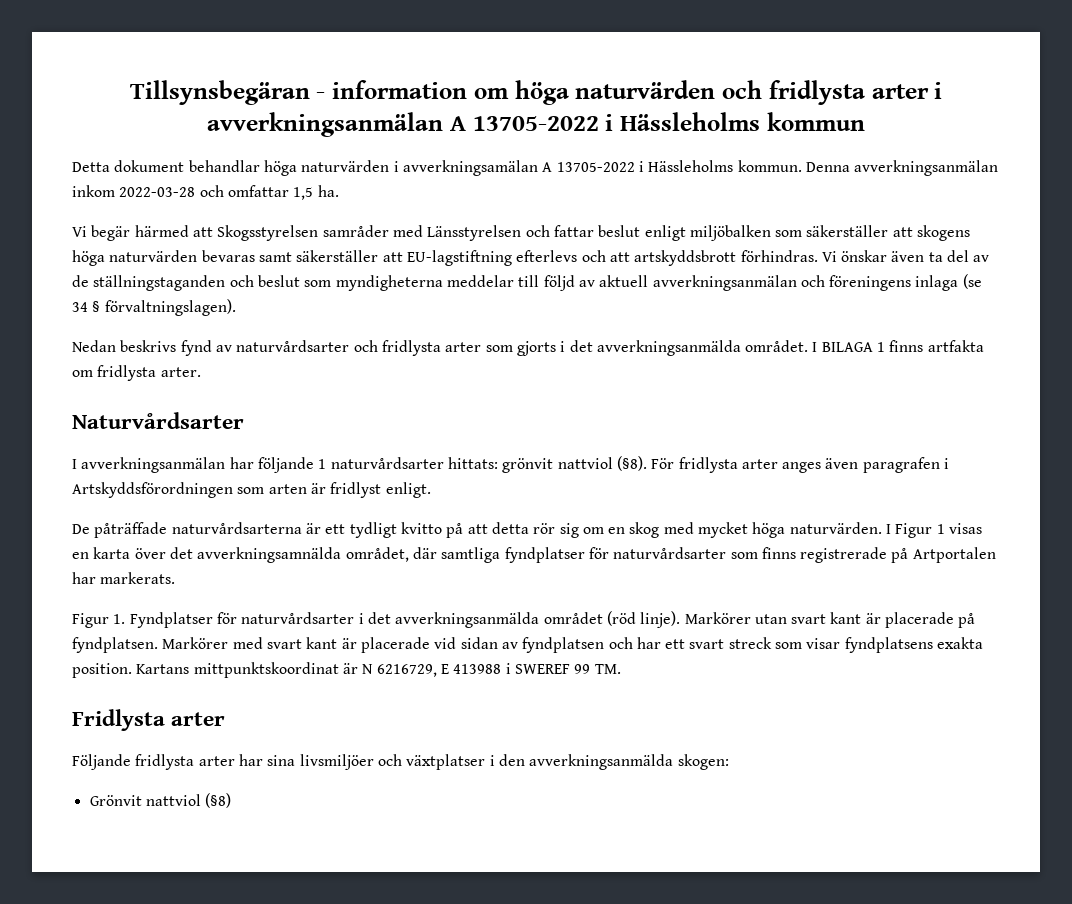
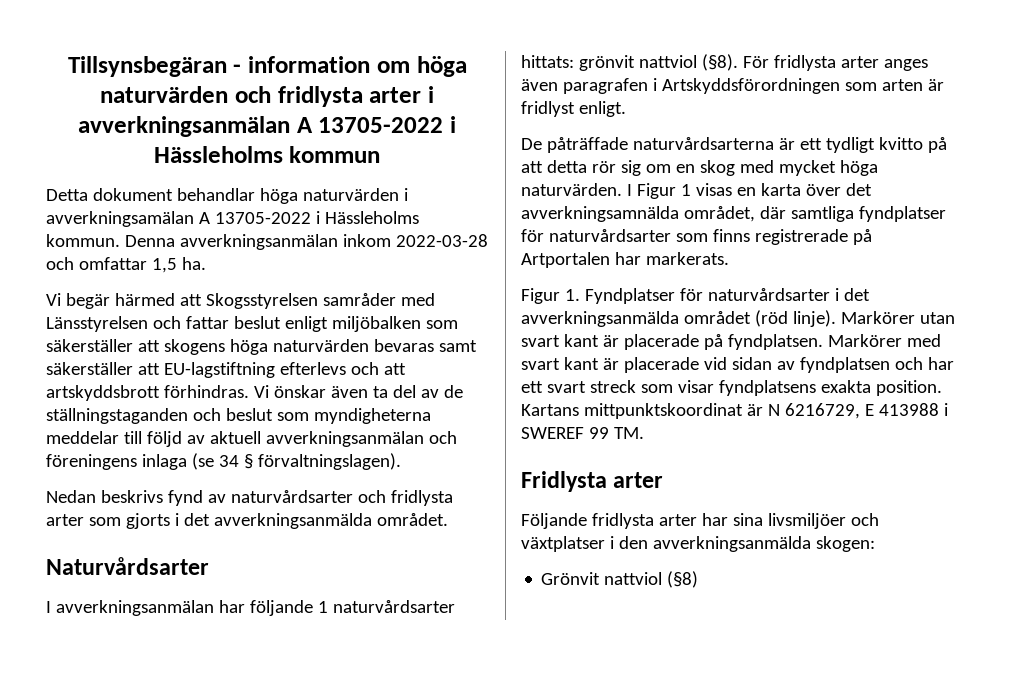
[812,340,984,352] [72,365,201,381] I BILAGA 1 finns artfakta om fridlysta arter. -> (448, 519) none

